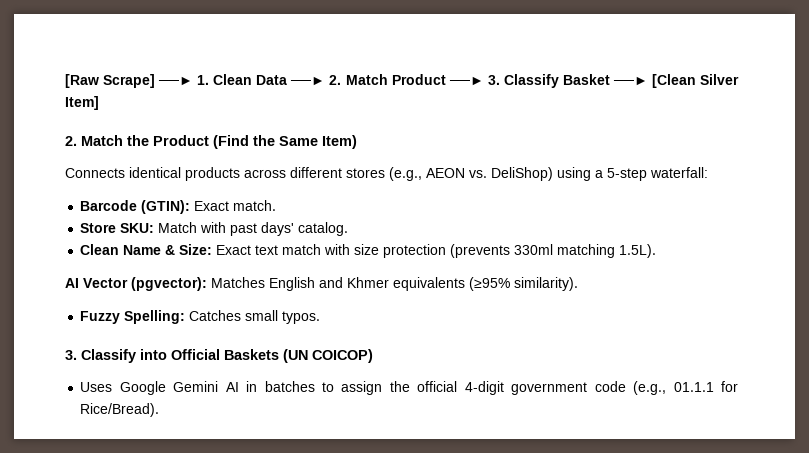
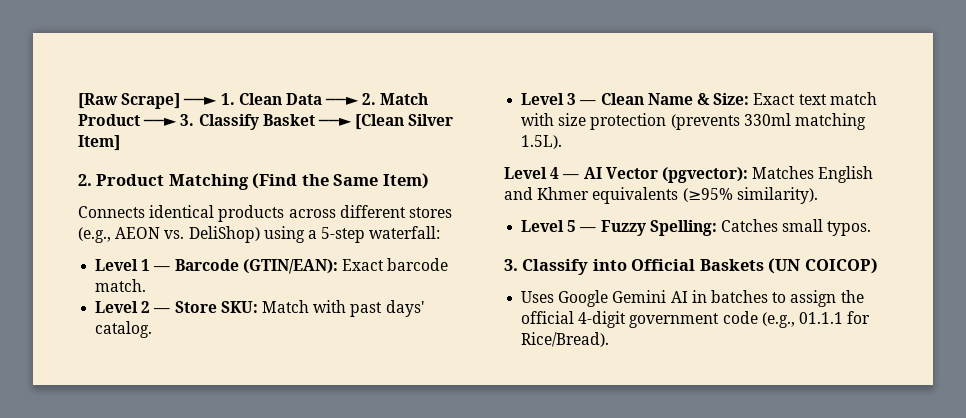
[81,135,209,146] Match the Product -> [96,174,249,190] Product Matching
[80,200,277,214] Barcode (GTIN): Exact match. // -> [95,258,449,274] [95,279,147,292] [95,301,171,313] Level 1 — Barcode (GTIN/EAN): Exact barcode match. // Level 2 —
(349, 229) none -> [521,93,597,105] Level 3 —
(657, 251) none -> [504,167,580,179] Level 4 —
(578, 284) none -> [521,220,597,232] Level 5 —

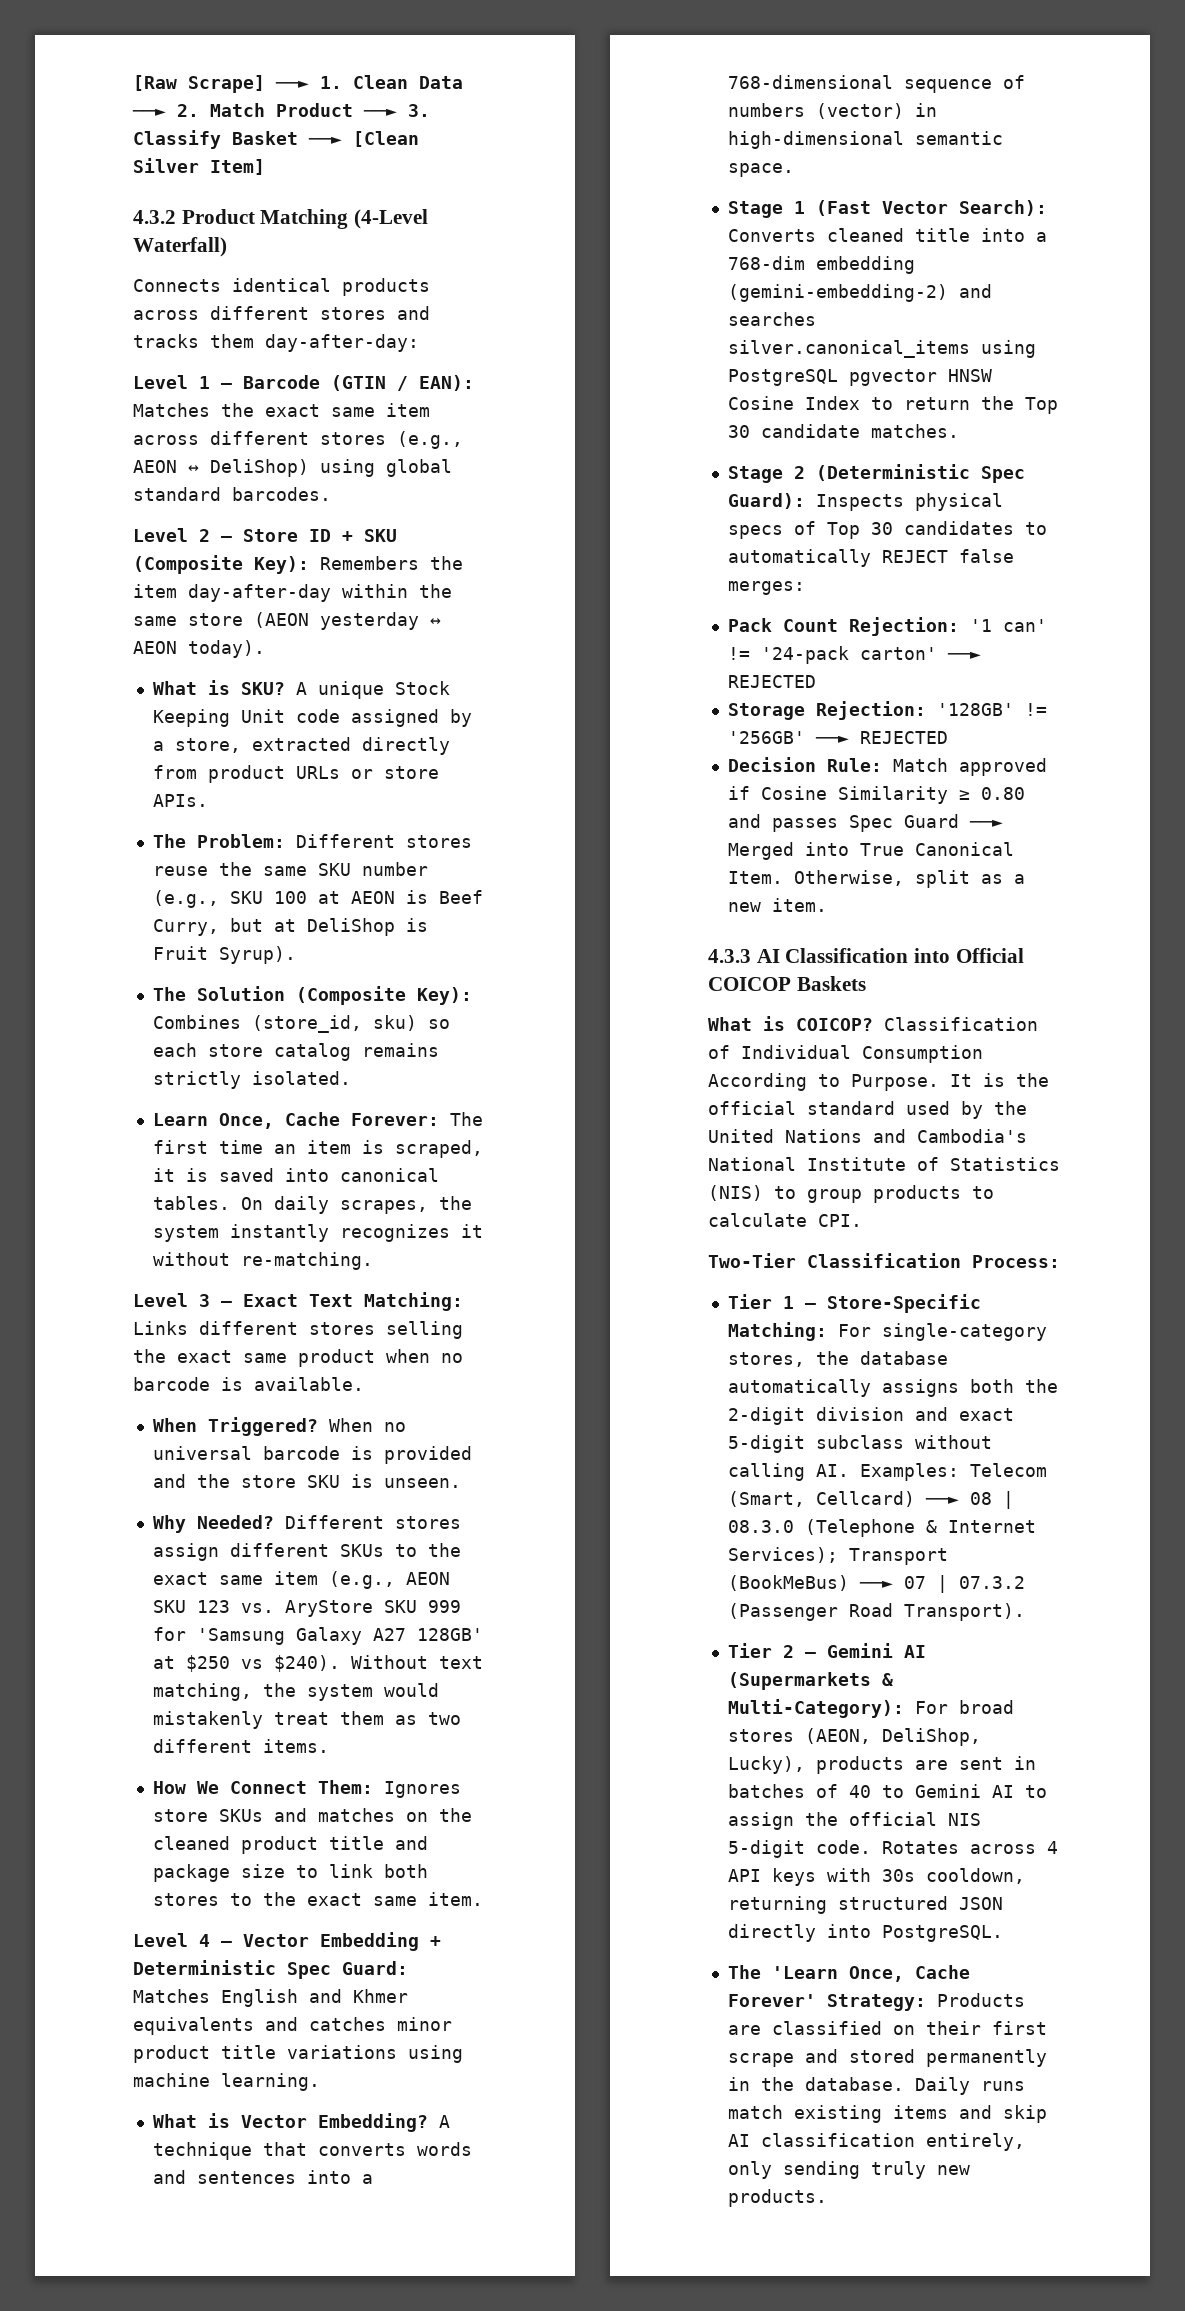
[78,174,92,186] 2. -> [133,210,176,224] 4.3.2
[252,173,429,189] (Find the Same Item) -> [354,209,429,229] [133,237,227,257] (4-Level Waterfall)
[78,226,441,243] [95,258,449,274] [95,279,147,292] [95,300,424,317] [95,321,153,338] [521,92,877,105] [521,113,866,130] [521,135,563,149] [504,167,748,183] (e.g., AEON vs. DeliShop) using a 5-step waterfall: // Level 1 — Barcode (GTIN/EAN): Exact barcode match. // Level 2 — Store SKU: Match with past days' catalog. // Level 3 — Clean Name & Size: Exact text match with size protection (prevents 330ml matching 1.5L). // Level 4 — AI Vector (pgvector): -> [397,306,430,320] [133,334,419,352] [133,375,474,391] [133,403,430,417] [133,431,463,449] [133,459,452,477] [133,487,331,501] [133,528,397,542] [133,555,463,574] [133,584,452,602] [133,612,441,630] [133,640,265,658] [152,680,450,699] [152,709,472,727] [152,737,450,755] [152,765,439,783] [152,794,208,807] [152,834,472,848] [152,862,428,876] [152,890,483,908] [152,918,428,936] [152,946,296,964] [152,986,472,1005] [152,1015,450,1033] [152,1043,439,1061] [152,1071,351,1089] [152,1112,483,1129] [152,1140,483,1158] [152,1168,439,1182] [152,1196,472,1214] [152,1224,483,1242] [152,1252,373,1270] [133,1292,463,1311] [133,1321,463,1339] [133,1349,463,1367] [133,1377,364,1391] [152,1417,406,1436] [152,1446,472,1464] [152,1474,461,1488] [152,1515,461,1533] [152,1543,461,1561] [152,1571,450,1589] [152,1600,461,1617] [152,1627,483,1645] [152,1655,483,1672] [152,1683,439,1701] [152,1711,461,1729] [152,1739,329,1753] [152,1780,461,1798] [152,1808,472,1822] [152,1836,428,1854] [152,1864,428,1882] [152,1892,483,1906] [133,1932,441,1951] [133,1960,408,1979] and tracks them day-after-day: // Level 1 — Barcode (GTIN / EAN): Matches the exact same item across different stores (e.g., AEON ↔ DeliShop) using global standard barcodes. // Level 2 — Store ID + SKU (Composite Key): Remembers the item day-after-day within the same store (AEON yesterday ↔ AEON today). // What is SKU? A unique Stock Keeping Unit code assigned by a store, extracted directly from product URLs or store APIs. // The Problem: Different stores reuse the same SKU number (e.g., SKU 100 at AEON is Beef Curry, but at DeliShop is Fruit Syrup). // The Solution (Composite Key): Combines (store_id, sku) so each store catalog remains strictly isolated. // Learn Once, Cache Forever: The first time an item is scraped, it is saved into canonical tables. On daily scrapes, the system instantly recognizes it without re-matching. // Level 3 — Exact Text Matching: Links different stores selling the exact same product when no barcode is available. // When Triggered? When no universal barcode is provided and the store SKU is unseen. // Why Needed? Different stores assign different SKUs to the exact same item (e.g., AEON SKU 123 vs. AryStore SKU 999 for 'Samsung Galaxy A27 128GB' at $250 vs $240). Without text matching, the system would mistakenly treat them as two different items. // How We Connect Them: Ignores store SKUs and matches on the cleaned product title and package size to link both stores to the exact same item. // Level 4 — Vector Embedding + Deterministic Spec Guard:
[682,187,818,204] [521,219,872,236] [504,259,589,275] (≥95% similarity). // Level 5 — Fuzzy Spelling: Catches small typos. // 3. Classify -> [265,2017,452,2031] [133,2045,463,2063] [133,2073,320,2091] [152,2113,450,2132] [152,2142,472,2160] [152,2170,373,2184] [727,75,1025,93] [727,103,937,119] [727,131,1003,149] [727,163,794,177] [727,200,1047,218] [727,228,1047,242] [727,256,915,274] [727,284,992,302] [727,312,816,326] [727,340,1036,358] [727,369,992,386] [727,396,1058,414] [727,424,959,438] [727,464,1025,483] [727,493,1003,511] [727,521,1047,539] [727,549,1014,567] [727,581,805,595] [727,617,1047,636] [727,646,981,664] [727,675,816,688] [727,701,1047,720] [727,731,948,744] [727,757,1047,776] [727,786,1025,804] [727,814,1003,832] [727,842,1014,860] [727,870,1025,888] [727,898,827,912] [708,948,909,963] and catches minor product title variations using machine learning. // What is Vector Embedding? A technique that converts words and sentences into a 768-dimensional sequence of numbers (vector) in high-dimensional semantic space. // Stage 1 (Fast Vector Search): Converts cleaned title into a 768-dim embedding (gemini-embedding-2) and searches silver.canonical_items using PostgreSQL pgvector HNSW Cosine Index to return the Top 30 candidate matches. // Stage 2 (Deterministic Spec Guard): Inspects physical specs of Top 30 candidates to automatically REJECT false merges: // Pack Count Rejection: '1 can' != '24-pack carton' ──► REJECTED // Storage Rejection: '128GB' != '256GB' ──► REJECTED // Decision Rule: Match approved if Cosine Similarity ≥ 0.80 and passes Spec Guard ──► Merged into True Canonical Item. Otherwise, split as a new item. // 4.3.3 AI Classification
(696, 265) none -> [708,977,791,991] COICOP
[768,258,878,274] [521,290,864,307] [521,311,871,328] [521,332,610,347] (UN COICOP) // Uses Google Gemini AI in batches to assign the official 4-digit government code (e.g., 01.1.1 for Rice/Bread). -> [708,1016,1038,1031] [708,1045,983,1063] [708,1073,1049,1091] [708,1101,1027,1119] [708,1129,1027,1143] [708,1157,1060,1171] [708,1185,994,1203] [708,1213,862,1227] [708,1253,1060,1268] [727,1294,981,1313] [727,1322,1047,1341] [727,1351,948,1367] [727,1379,1058,1397] [727,1407,1014,1425] [727,1435,992,1453] [727,1463,1047,1481] [727,1491,1014,1509] [727,1519,1036,1537] [727,1547,948,1565] [727,1575,1025,1593] [727,1603,1025,1621] [727,1643,926,1658] [727,1672,893,1690] [727,1699,1014,1718] [727,1728,981,1746] [727,1756,1036,1774] [727,1784,1047,1798] [727,1812,981,1830] [727,1840,1058,1858] [727,1868,1025,1886] [727,1896,1003,1914] [727,1924,1003,1942] [727,1965,970,1982] [727,1993,1025,2011] [727,2021,1047,2035] [727,2049,1047,2067] [727,2077,1025,2095] [727,2105,1047,2123] [727,2133,1025,2151] [727,2161,970,2179] [727,2189,827,2207] // What is COICOP? Classification of Individual Consumption According to Purpose. It is the official standard used by the United Nations and Cambodia's National Institute of Statistics (NIS) to group products to calculate CPI. // Two-Tier Classification Process: // Tier 1 — Store-Specific Matching: For single-category stores, the database automatically assigns both the 2-digit division and exact 5-digit subclass without calling AI. Examples: Telecom (Smart, Cellcard) ──► 08 | 08.3.0 (Telephone & Internet Services); Transport (BookMeBus) ──► 07 | 07.3.2 (Passenger Road Transport). // Tier 2 — Gemini AI (Supermarkets & Multi-Category): For broad stores (AEON, DeliShop, Lucky), products are sent in batches of 40 to Gemini AI to assign the official NIS 5-digit code. Rotates across 4 API keys with 30s cooldown, returning structured JSON directly into PostgreSQL. // The 'Learn Once, Cache Forever' Strategy: Products are classified on their first scrape and stored permanently in the database. Daily runs match existing items and skip AI classification entirely, only sending truly new products.

